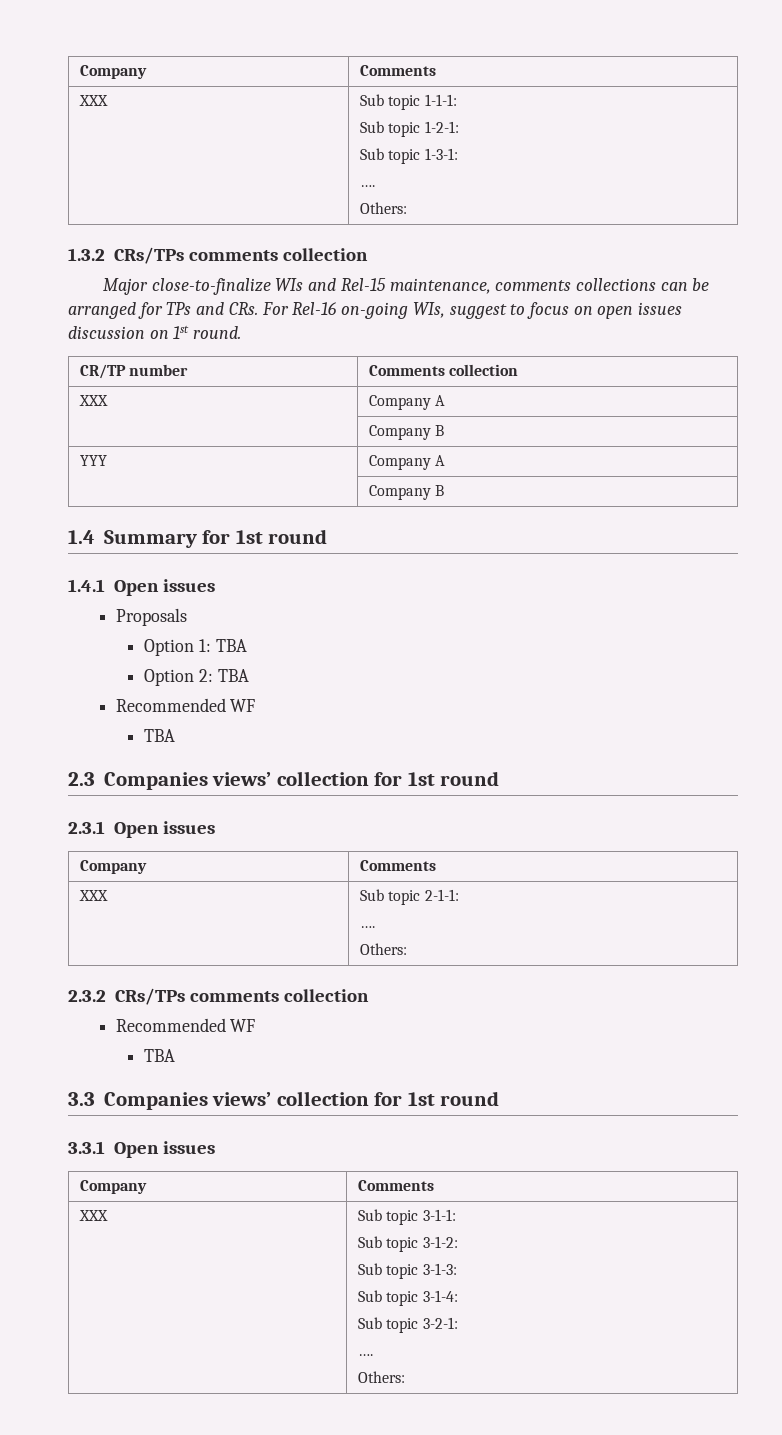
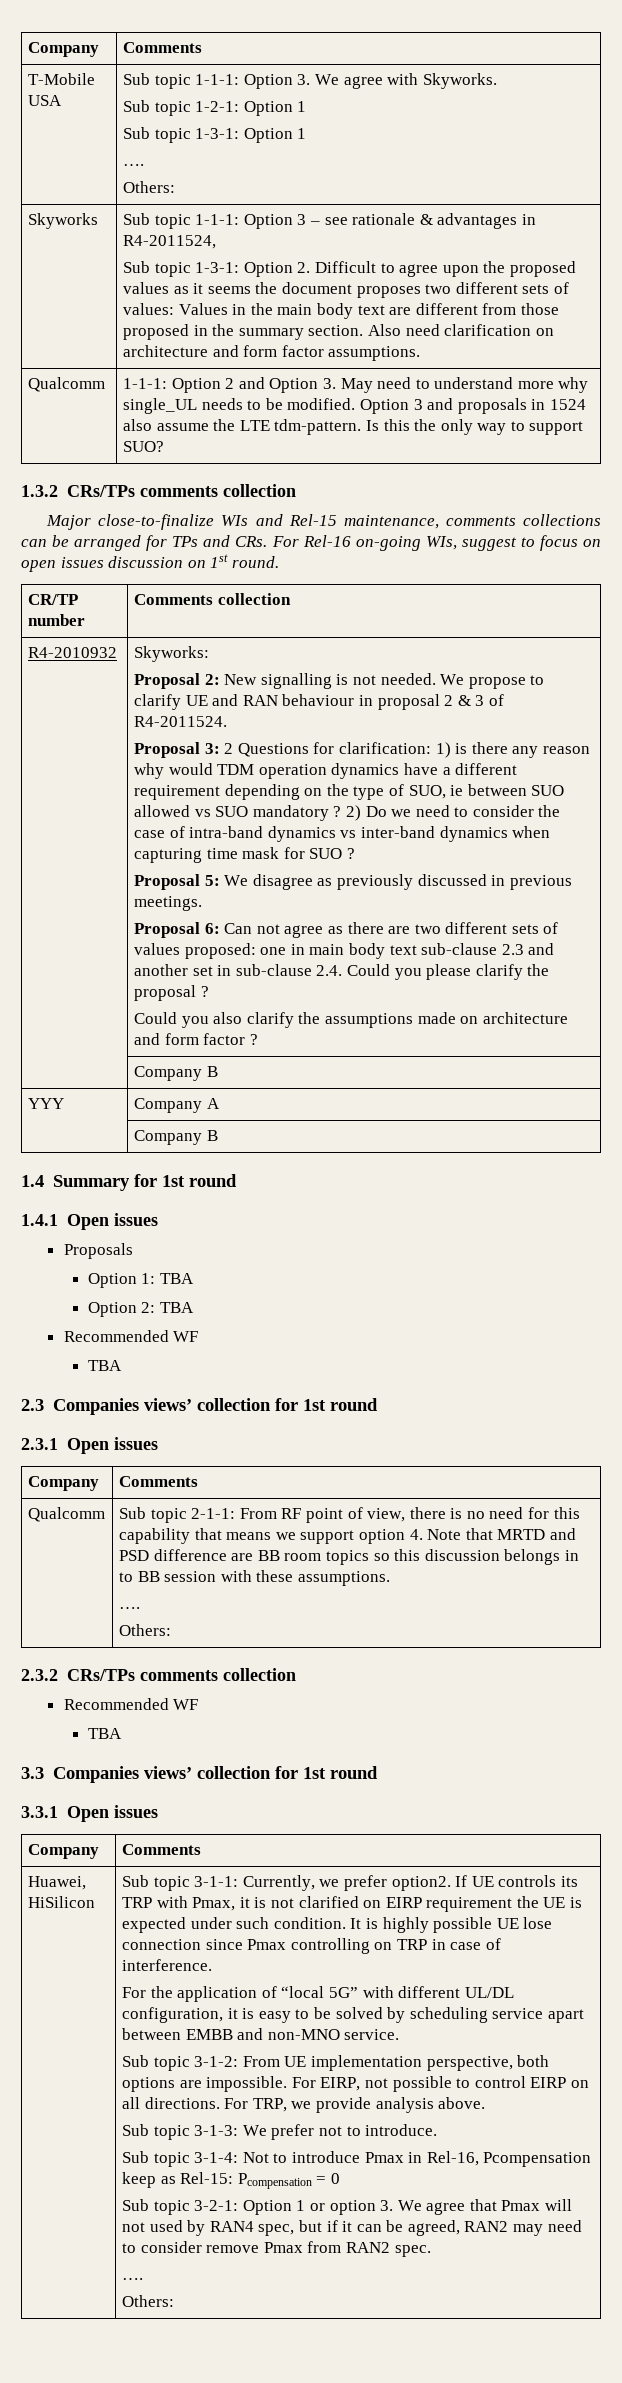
[79,65,147,79] [359,65,436,76] [78,95,108,106] [359,94,457,110] Company | Comments // XXX | Sub topic 1-1-1: -> [27,42,99,57] [122,42,202,53] [27,73,95,85] [27,95,62,106] [122,73,497,89] Company | Comments // T-Mobile USA | Sub topic 1-1-1: Option 3. We agree with Skyworks.
[359,148,458,164] [359,185,375,187] [359,202,407,214] // Sub topic 1-3-1: // …. // Others: -> [243,101,307,116] [122,127,307,143] [122,164,144,166] [122,181,175,193] [27,213,98,229] [122,213,536,229] [122,235,216,249] [122,261,576,277] [122,282,569,298] [122,303,559,319] [122,324,554,340] [122,345,421,361] [27,377,105,392] [122,377,589,393] [122,398,586,414] [122,419,584,435] [122,441,164,452] Option 1 // Sub topic 1-3-1: Option 1 // …. // Others: // Skyworks | Sub topic 1-1-1: Option 3 – see rationale & advantages in R4-2011524, // Sub topic 1-3-1: Option 2. Difficult to agree upon the proposed values as it seems the document proposes two different sets of values: Values in the main body text are different from those proposed in the summary section. Also need clarification on architecture and form factor assumptions. // Qualcomm | 1-1-1: Option 2 and Option 3. May need to understand more why single_UL needs to be modified. Option 3 and proposals in 1524 also assume the LTE tdm-pattern. Is this the only way to support SUO?
[78,395,108,406] [368,395,446,410] XXX | Company A -> [27,647,117,658] [133,646,209,662] [133,673,545,689] [133,694,504,710] [133,716,227,727] [133,742,590,758] [133,763,518,779] [133,784,565,800] [133,805,561,821] [133,826,551,842] [133,847,355,863] [133,874,572,890] [133,896,202,911] [133,922,559,938] [133,943,555,959] [133,964,550,980] [133,985,209,1001] [133,1012,568,1028] [133,1033,258,1045] R4-2010932 | Skyworks: // Proposal 2: New signalling is not needed. We propose to clarify UE and RAN behaviour in proposal 2 & 3 of R4-2011524. // Proposal 3: 2 Questions for clarification: 1) is there any reason why would TDM operation dynamics have a different requirement depending on the type of SUO, ie between SUO allowed vs SUO mandatory ? 2) Do we need to consider the case of intra-band dynamics vs inter-band dynamics when capturing time mask for SUO ? // Proposal 5: We disagree as previously discussed in previous meetings. // Proposal 6: Can not agree as there are two different sets of values proposed: one in main body text sub-clause 2.3 and another set in sub-clause 2.4. Could you please clarify the proposal ? // Could you also clarify the assumptions made on architecture and form factor ?
[78,890,108,901] XXX -> [27,1507,105,1522] Qualcomm
(459, 895) none -> [239,1507,580,1523] [118,1528,576,1544] [118,1549,579,1565] [118,1570,390,1586] From RF point of view, there is no need for this capability that means we support option 4. Note that MRTD and PSD difference are BB room topics so this discussion belongs in to BB session with these assumptions.
[78,1210,108,1221] XXX -> [27,1876,86,1890] [27,1896,95,1908] Huawei, HiSilicon
[357,1236,458,1252] [357,1263,457,1279] [357,1290,458,1306] [357,1317,458,1333] // Sub topic 3-1-2: // Sub topic 3-1-3: // Sub topic 3-1-4: // Sub topic 3-2-1: -> [242,1875,578,1891] [121,1896,583,1912] [121,1917,553,1933] [121,1938,501,1954] [121,1959,212,1971] [121,1986,514,2002] [121,2007,584,2023] [121,2028,400,2040] [121,2055,550,2071] [121,2076,589,2092] [121,2097,486,2113] [121,2124,438,2140] [121,2151,592,2167] [121,2172,340,2189] [121,2199,573,2215] [121,2220,582,2236] [121,2241,431,2257] Currently, we prefer option2. If UE controls its TRP with Pmax, it is not clarified on EIRP requirement the UE is expected under such condition. It is highly possible UE lose connection since Pmax controlling on TRP in case of interference. // For the application of “local 5G” with different UL/DL configuration, it is easy to be solved by scheduling service apart between EMBB and non-MNO service. // Sub topic 3-1-2: From UE implementation perspective, both options are impossible. For EIRP, not possible to control EIRP on all directions. For TRP, we provide analysis above. // Sub topic 3-1-3: We prefer not to introduce. // Sub topic 3-1-4: Not to introduce Pmax in Rel-16, Pcompensation keep as Rel-15: Pcompensation = 0 // Sub topic 3-2-1: Option 1 or option 3. We agree that Pmax will not used by RAN4 spec, but if it can be agreed, RAN2 may need to consider remove Pmax from RAN2 spec.

